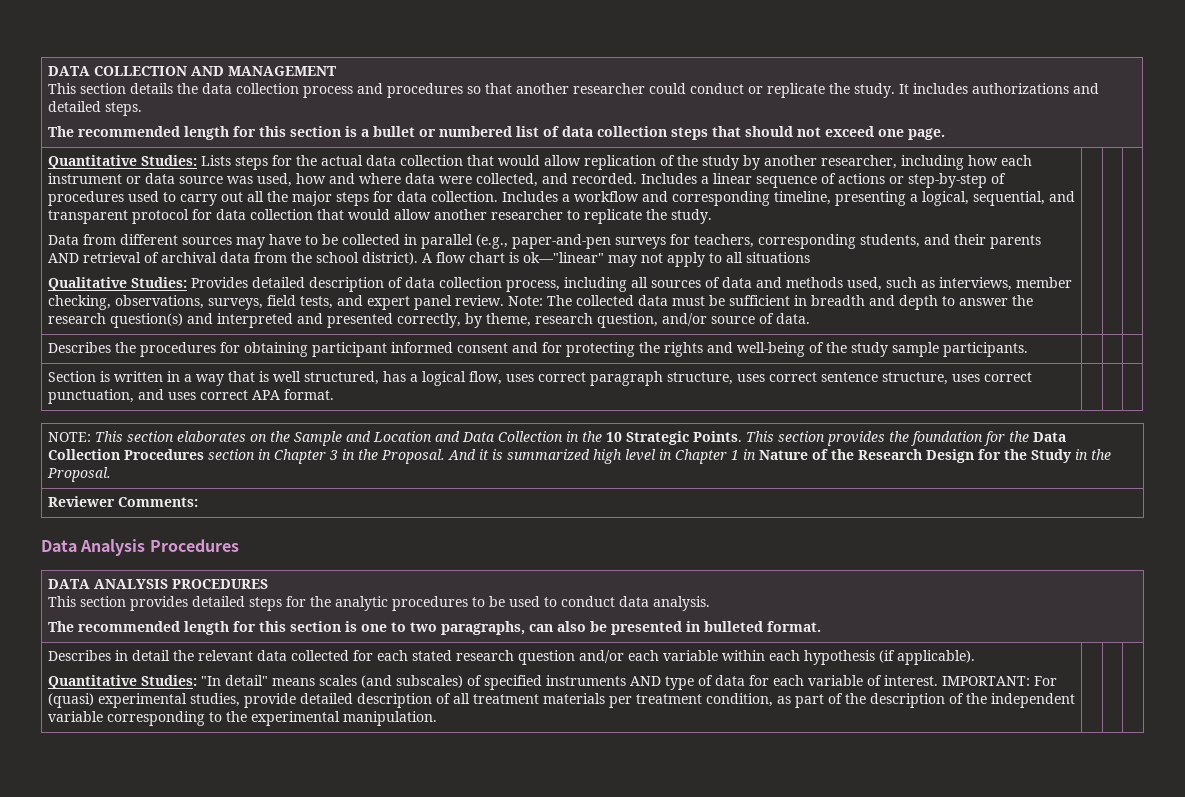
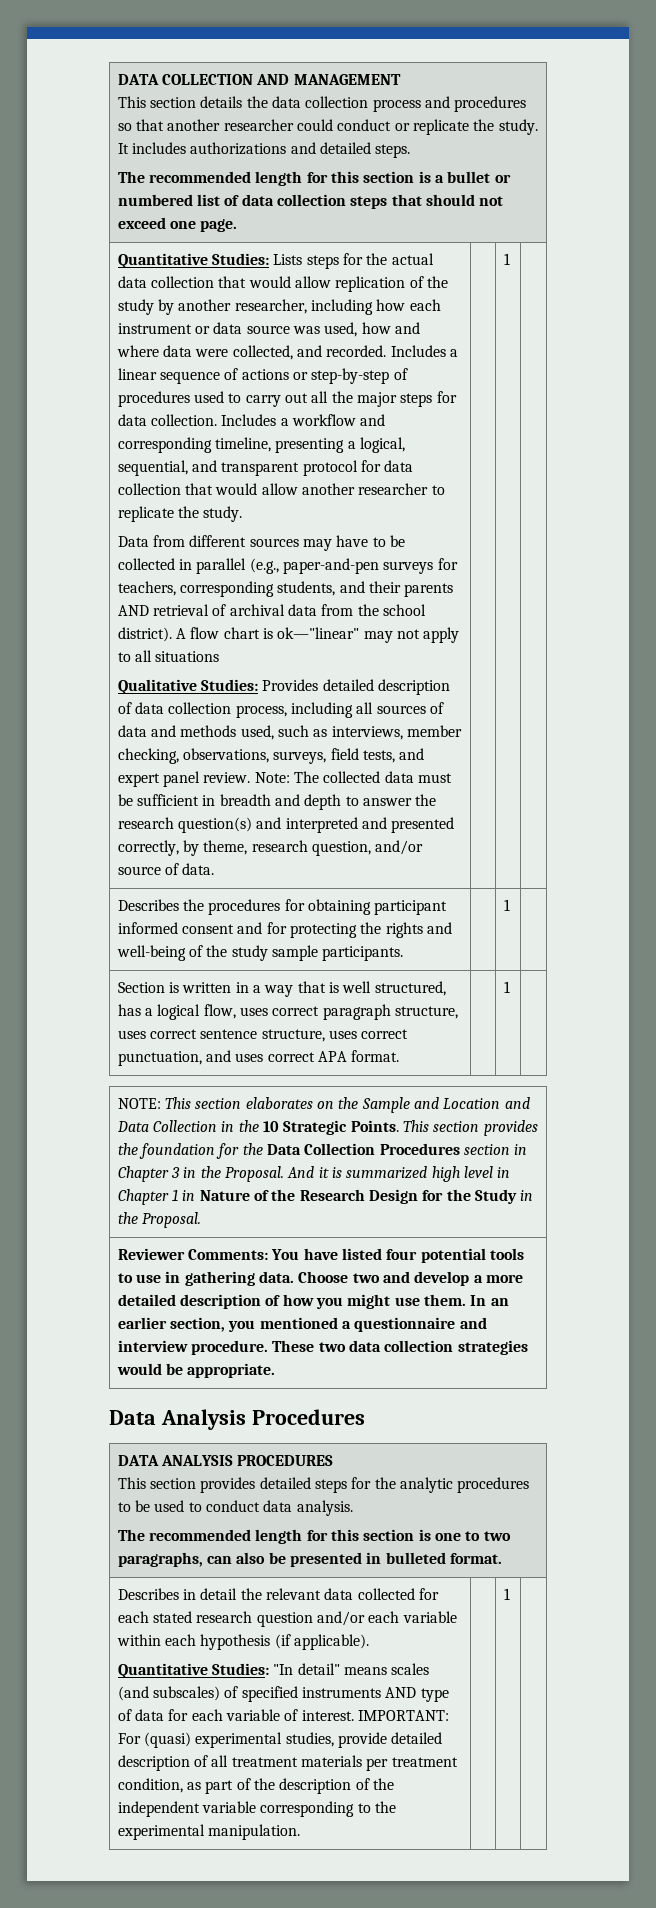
(810, 318) none -> [503,253,510,265] 1
(1028, 349) none -> [503,899,510,911] 1
(334, 394) none -> [503,981,510,993] 1
(198, 502) none -> [271,1248,524,1263] [117,1271,523,1286] [117,1294,509,1309] [117,1317,487,1332] [117,1340,528,1355] [116,1363,276,1378] You have listed four potential tools to use in gathering data. Choose two and develop a more detailed description of how you might use them. In an earlier section, you mentioned a questionnaire and interview procedure. These two data collection strategies would be appropriate.
(437, 718) none -> [503,1588,510,1600] 1

